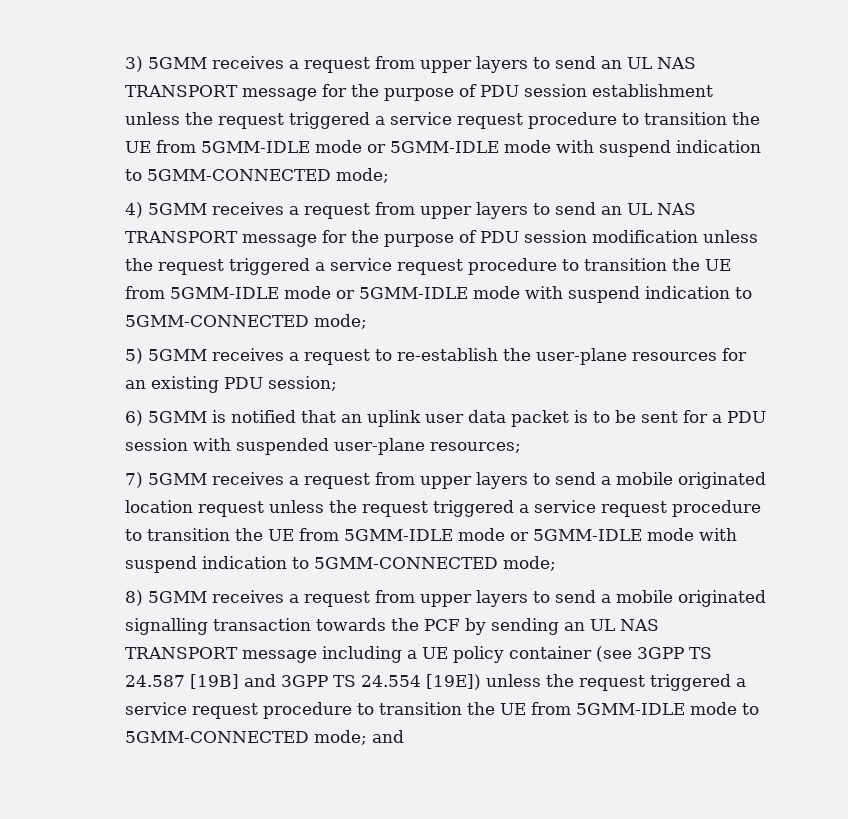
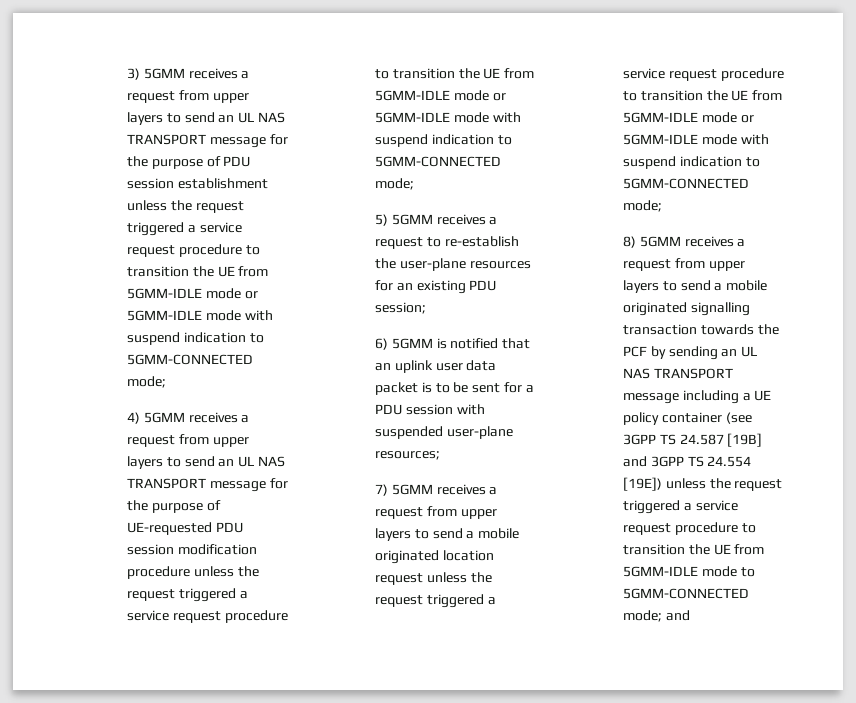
(478, 236) none -> [127,522,213,535] UE-requested
(699, 236) none -> [127,566,191,579] procedure

